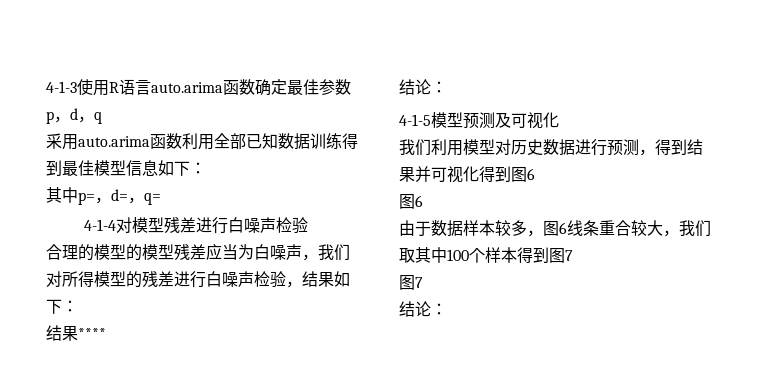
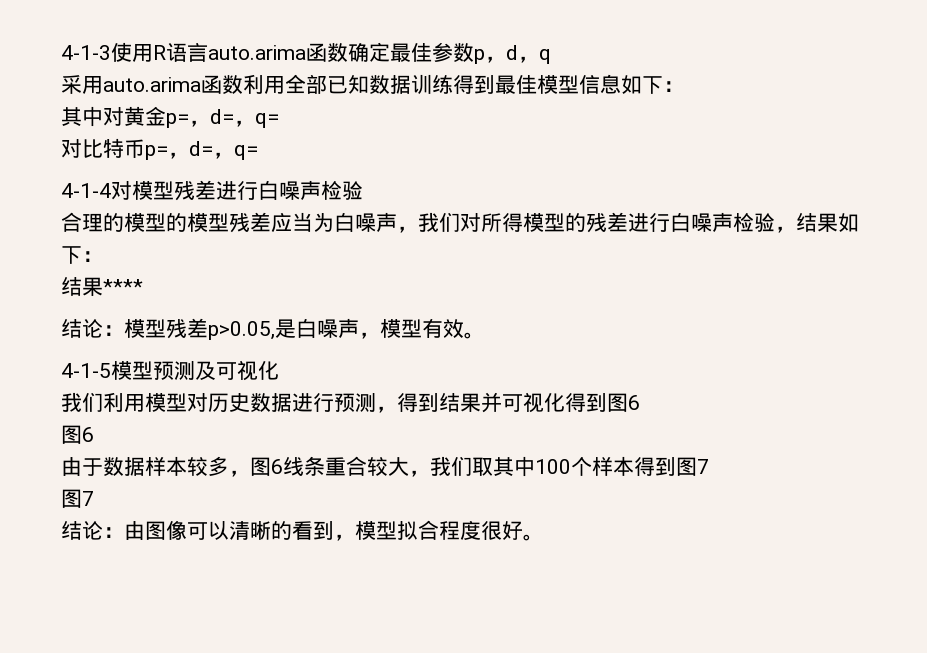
(78, 195) none -> [103,106,279,128] [61,138,145,158] 对黄金p=，d=，q= // 对比特币
(447, 87) none -> [124,318,485,340] 模型残差p>0.05,是白噪声，模型有效。
(447, 309) none -> [124,520,544,541] 由图像可以清晰的看到，模型拟合程度很好。

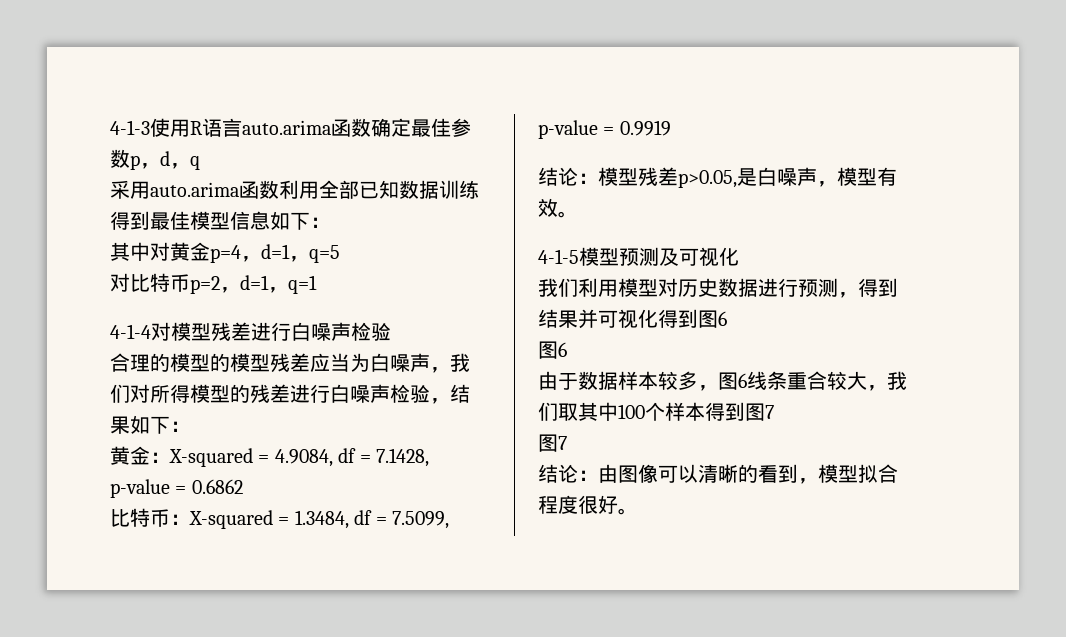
[166,109,279,128] [61,138,258,160] p=，d=，q= // 对比特币p=，d=，q= -> [210,244,340,263] [110,273,317,294] p=4，d=1，q=5 // 对比特币p=2，d=1，q=1
[61,277,143,296] 结果**** -> [110,446,429,467] [110,479,243,498] [110,508,449,529] [538,120,671,139] 黄金：X-squared = 4.9084, df = 7.1428, p-value = 0.6862 // 比特币：X-squared = 1.3484, df = 7.5099, p-value = 0.9919

